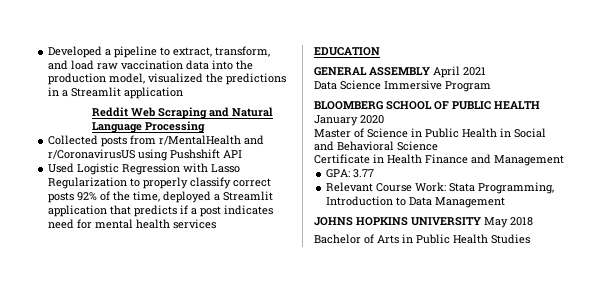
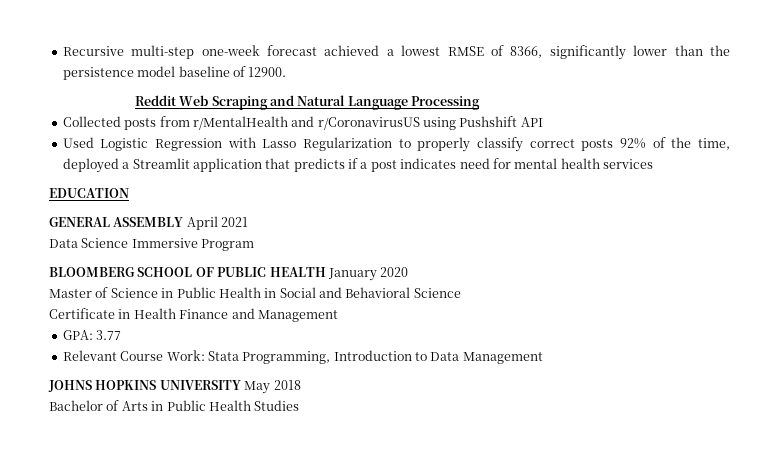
[48,46,271,58] [48,60,254,70] [48,73,287,85] [48,87,184,99] Developed a pipeline to extract, transform, and load raw vaccination data into the production model, visualized the predictions in a Streamlit application -> [62,45,730,60] [62,66,287,80] Recursive multi-step one-week forecast achieved a lowest RMSE of 8366, significantly lower than the persistence model baseline of 12900.

